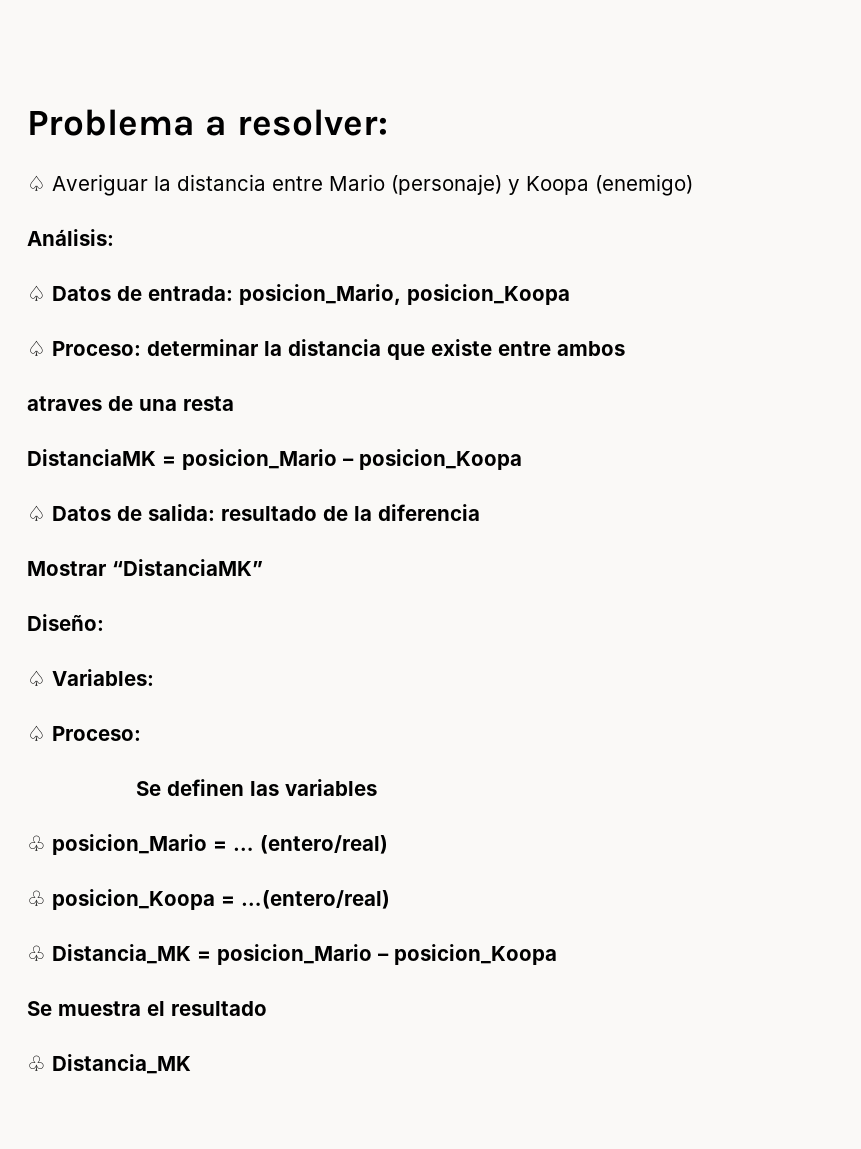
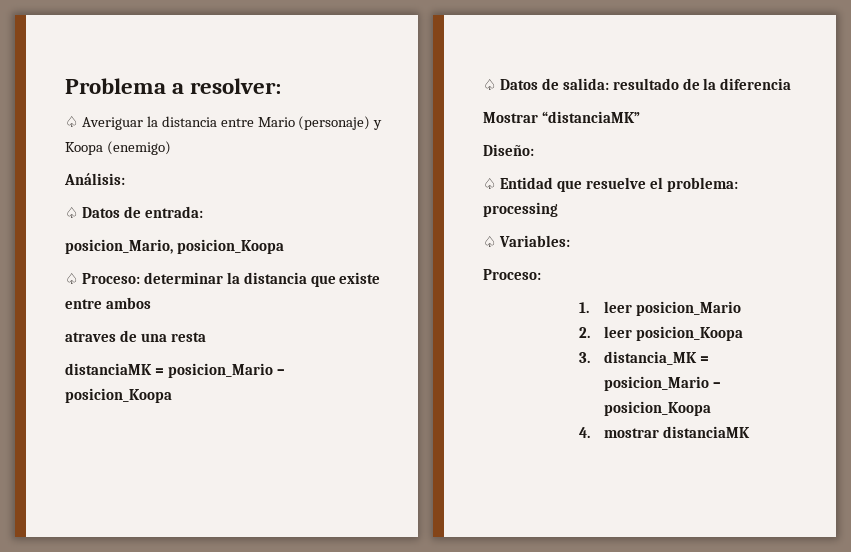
(233, 293) none -> (203, 212) //
[27,449,156,466] DistanciaMK -> [65,363,152,375] distanciaMK
[112,559,263,576] “DistanciaMK” -> [541,111,640,123] “distanciaMK”
(104, 622) none -> [483,177,738,192] [483,202,558,217] // ♤ Entidad que resuelve el problema: processing
[27,725,46,741] ♤ -> (570, 241) none
[135,779,377,796] [27,834,388,855] [27,889,390,910] [27,944,557,965] [27,1001,267,1016] [27,1054,191,1074] Se definen las variables // ♧ posicion_Mario = … (entero/real) // ♧ posicion_Koopa = …(entero/real) // ♧ Distancia_MK = posicion_Mario – posicion_Koopa // Se muestra el resultado // ♧ Distancia_MK -> [579,301,741,316] [579,326,743,341] [579,351,709,365] [604,376,721,391] [604,401,712,416] [579,426,750,438] 1. leer posicion_Mario // 2. leer posicion_Koopa // 3. distancia_MK = posicion_Mario – posicion_Koopa // 4. mostrar distanciaMK

